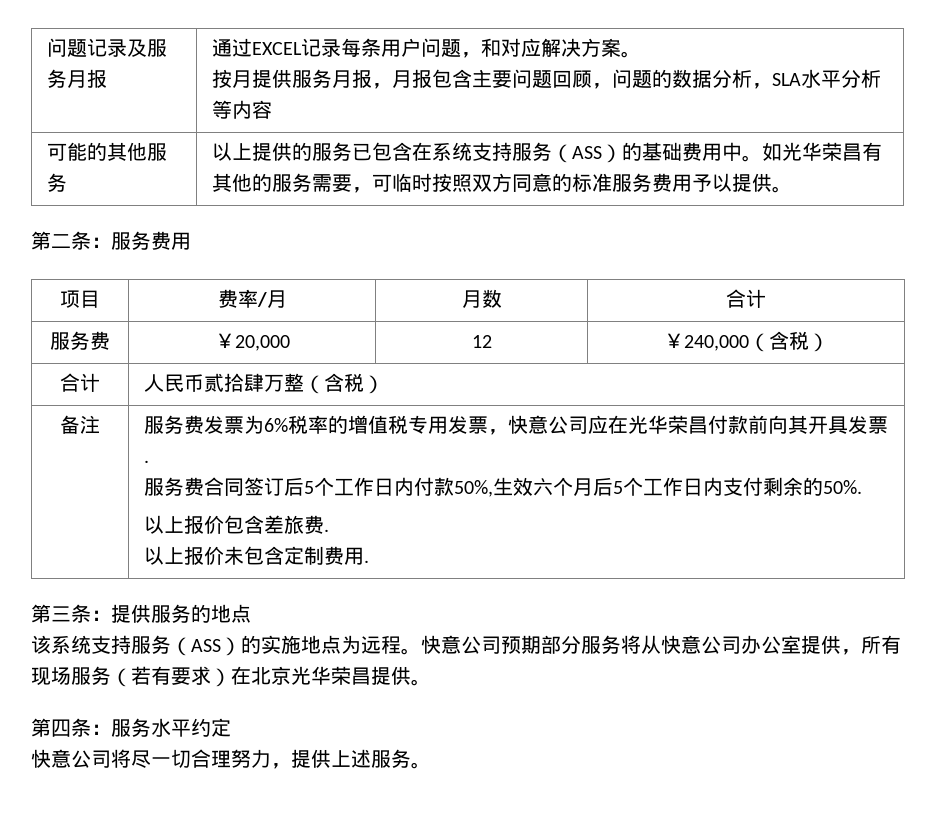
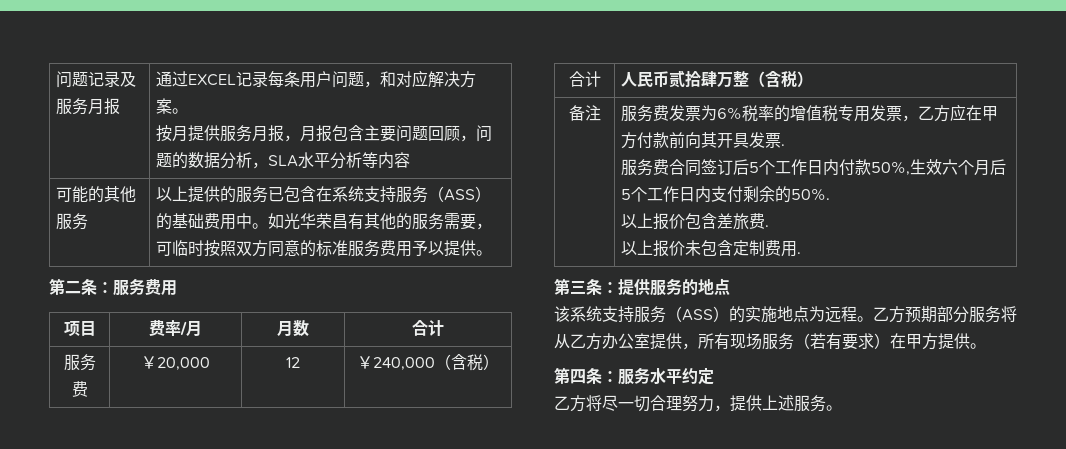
[507,415,708,434] 快意公司应在光华荣昌 -> [918,104,999,122] [621,132,638,149] 乙方应在甲方
[421,635,501,654] 快意公司 -> [873,306,905,323] 乙方
[661,635,741,654] 快意公司 -> [570,333,602,350] 乙方
[251,666,371,685] 北京光华荣昌 -> [906,333,938,350] 甲方
[31,749,111,768] 快意公司 -> [554,395,586,412] 乙方

